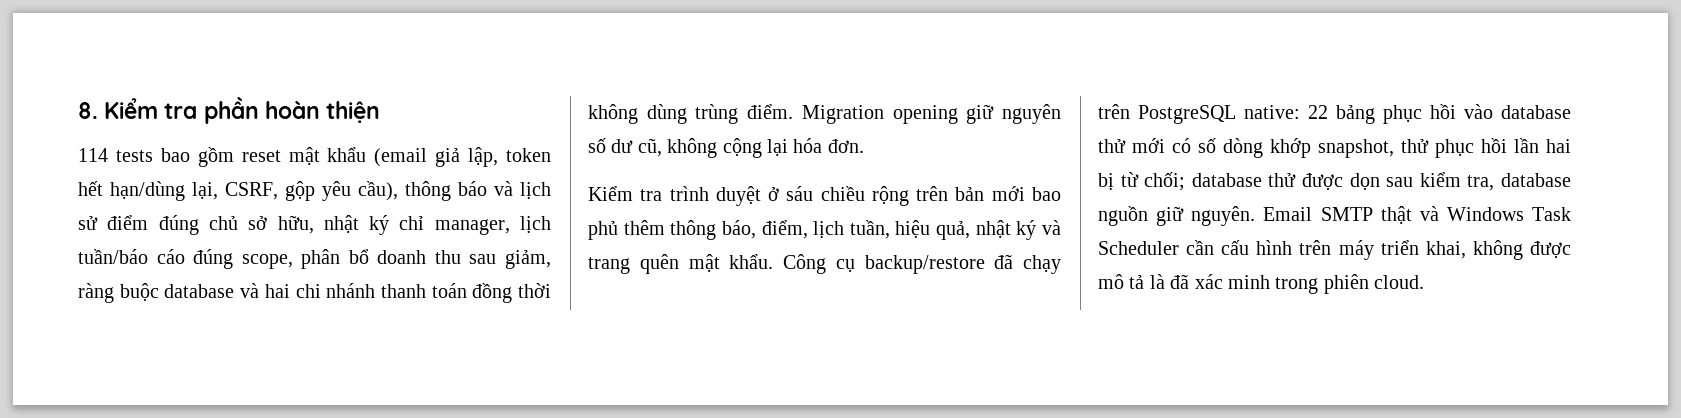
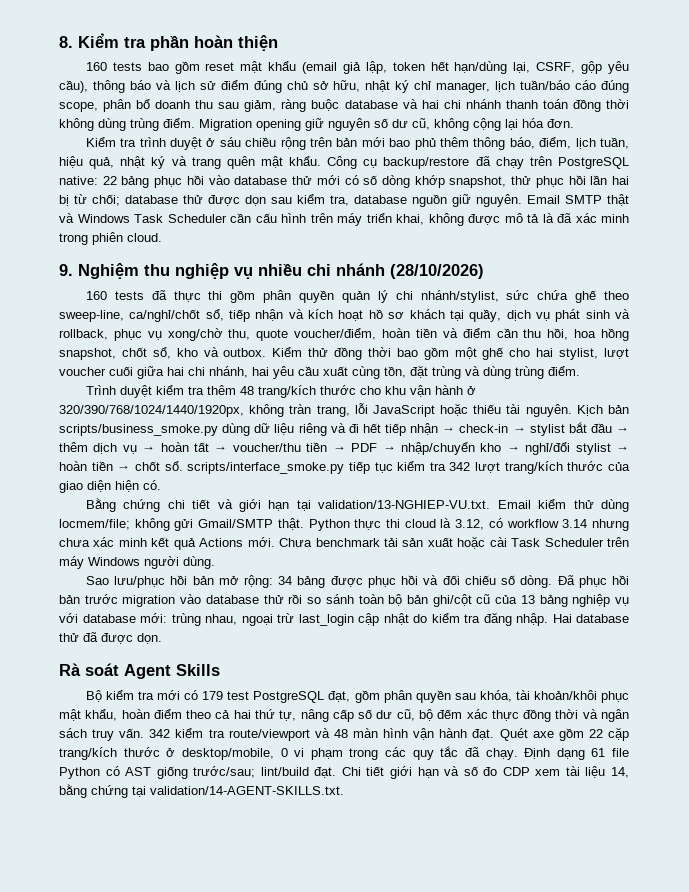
[78,148,108,162] 114 -> [85,62,107,71] 160
(1425, 282) none -> [59,263,484,279] [85,290,629,303] [59,309,631,322] [59,328,630,341] [59,347,629,360] [59,365,580,379] [85,385,476,398] [59,403,629,417] [59,422,629,436] [59,442,630,455] [59,461,631,474] [59,480,161,493] [85,498,629,512] [59,518,629,531] [59,536,629,550] [59,556,215,569] [85,575,629,588] [59,594,629,607] [59,612,629,626] [59,632,162,644] [59,663,220,679] [85,690,629,703] [59,709,629,722] [59,727,629,741] [59,746,629,760] [59,766,629,779] [59,784,344,798] // 9. Nghiệm thu nghiệp vụ nhiều chi nhánh (28/10/2026) // 160 tests đã thực thi gồm phân quyền quản lý chi nhánh/stylist, sức chứa ghế theo sweep-line, ca/nghỉ/chốt sổ, tiếp nhận và kích hoạt hồ sơ khách tại quầy, dịch vụ phát sinh và rollback, phục vụ xong/chờ thu, quote voucher/điểm, hoàn tiền và điểm cần thu hồi, hoa hồng snapshot, chốt sổ, kho và outbox. Kiểm thử đồng thời bao gồm một ghế cho hai stylist, lượt voucher cuối giữa hai chi nhánh, hai yêu cầu xuất cùng tồn, đặt trùng và dùng trùng điểm. // Trình duyệt kiểm tra thêm 48 trang/kích thước cho khu vận hành ở 320/390/768/1024/1440/1920px, không tràn trang, lỗi JavaScript hoặc thiếu tài nguyên. Kịch bản scripts/business_smoke.py dùng dữ liệu riêng và đi hết tiếp nhận → check-in → stylist bắt đầu → thêm dịch vụ → hoàn tất → voucher/thu tiền → PDF → nhập/chuyển kho → nghỉ/đổi stylist → hoàn tiền → chốt sổ. scripts/interface_smoke.py tiếp tục kiểm tra 342 lượt trang/kích thước của giao diện hiện có. // Bằng chứng chi tiết và giới hạn tại validation/13-NGHIEP-VU.txt. Email kiểm thử dùng locmem/file; không gửi Gmail/SMTP thật. Python thực thi cloud là 3.12, có workflow 3.14 nhưng chưa xác minh kết quả Actions mới. Chưa benchmark tải sản xuất hoặc cài Task Scheduler trên máy Windows người dùng. // Sao lưu/phục hồi bản mở rộng: 34 bảng được phục hồi và đối chiếu số dòng. Đã phục hồi bản trước migration vào database thử rồi so sánh toàn bộ bản ghi/cột cũ của 13 bảng nghiệp vụ với database mới: trùng nhau, ngoại trừ last_login cập nhật do kiểm tra đăng nhập. Hai database thử đã được dọn. // Rà soát Agent Skills // Bộ kiểm tra mới có 179 test PostgreSQL đạt, gồm phân quyền sau khóa, tài khoản/khôi phục mật khẩu, hoàn điểm theo cả hai thứ tự, nâng cấp số dư cũ, bộ đếm xác thực đồng thời và ngân sách truy vấn. 342 kiểm tra route/viewport và 48 màn hình vận hành đạt. Quét axe gồm 22 cặp trang/kích thước ở desktop/mobile, 0 vi phạm trong các quy tắc đã chạy. Định dạng 61 file Python có AST giống trước/sau; lint/build đạt. Chi tiết giới hạn và số đo CDP xem tài liệu 14, bằng chứng tại validation/14-AGENT-SKILLS.txt.

